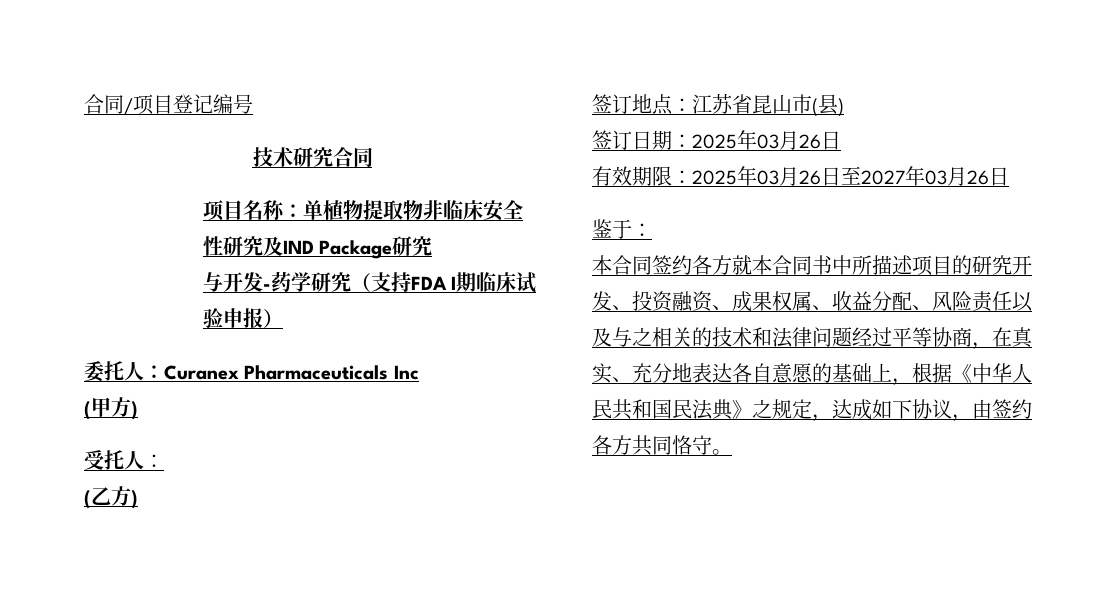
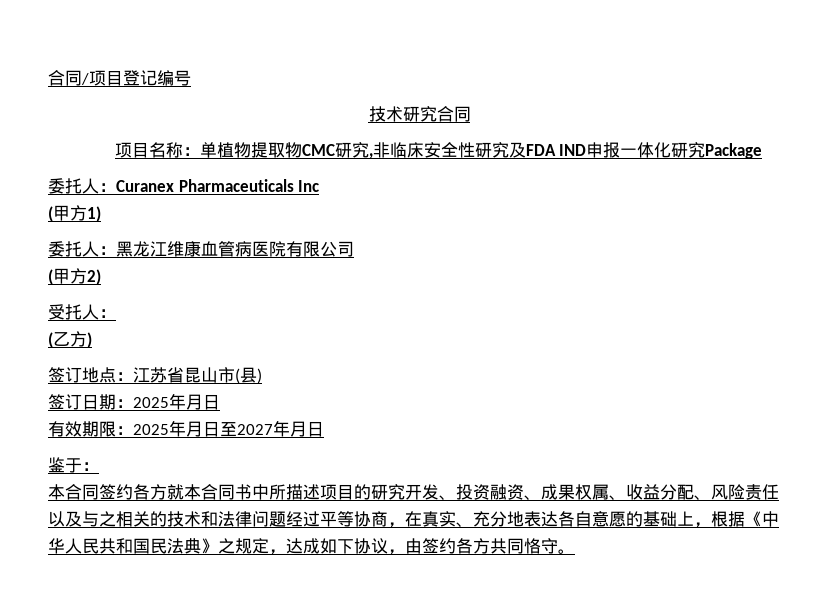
(423, 210) none -> [301,142,373,159] CMC研究,
[282,236,433,259] [202,271,537,293] [202,308,283,328] IND Package研究 // 与开发-药学研究（支持FDA I期临床试验申报） -> [525,142,763,159] FDA IND申报一体化研究Package
[131,401,138,420] ) -> [87,206,101,222] [48,241,354,257] [48,268,101,285] 1) // 委托人：黑龙江维康血管病医院有限公司 // (甲方2)
[757,131,821,150] 03月26 -> [186,394,203,410] 月
[757,166,989,186] 03月26日至2027年03月26 -> [186,420,307,437] 月日至2027年月

